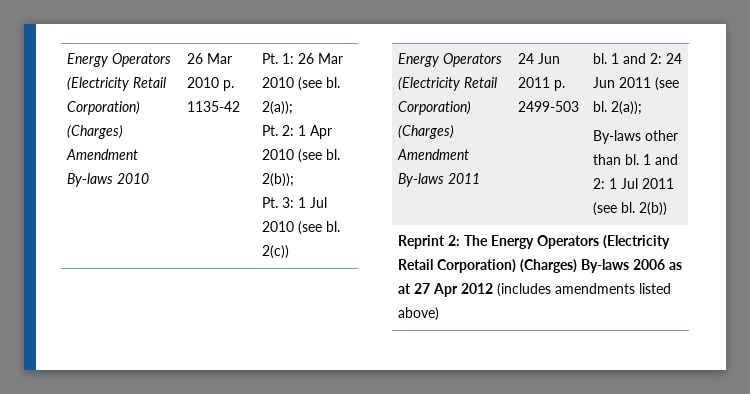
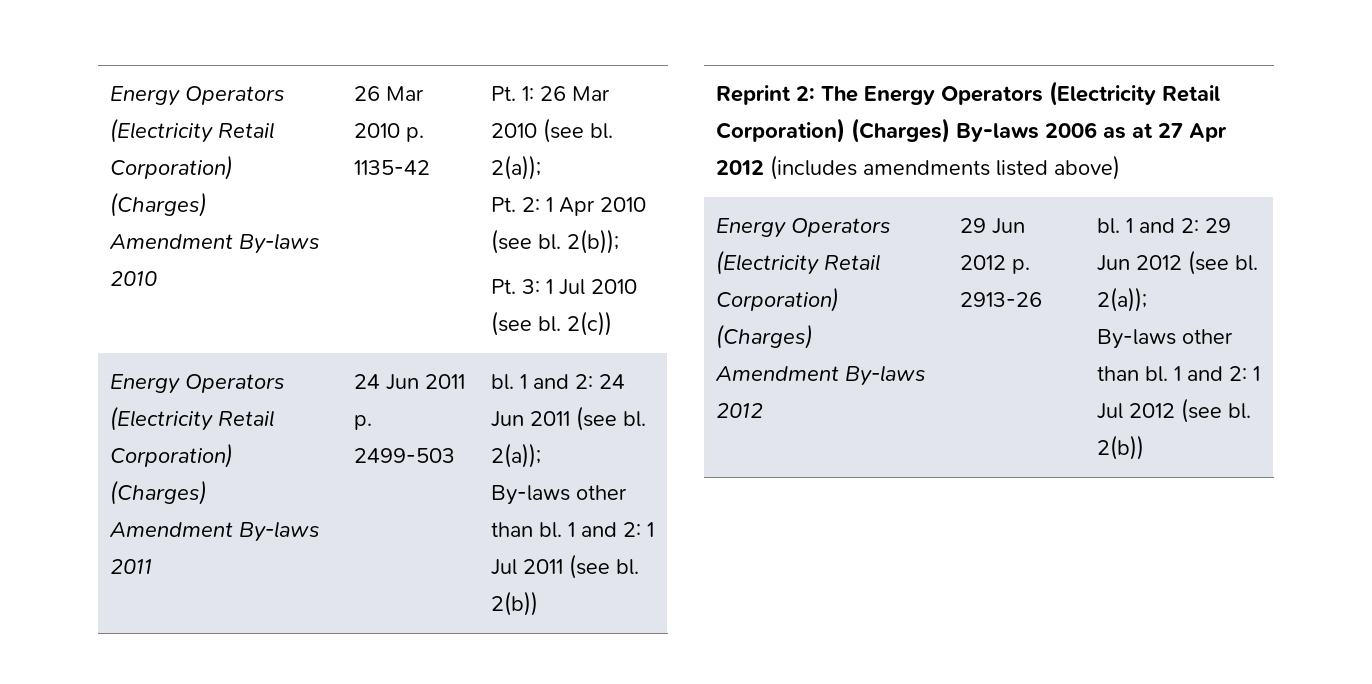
(439, 314) none -> [716,218,892,238] [716,250,881,275] [716,287,840,312] [716,324,814,349] [715,365,927,386] [716,403,764,418] [960,218,1026,234] [960,255,1031,274] [960,292,1043,307] [1097,218,1232,234] [1097,250,1259,275] [1097,287,1148,312] [1097,329,1234,349] [1097,366,1261,382] [1097,398,1252,423] [1097,435,1145,460] // Energy Operators (Electricity Retail Corporation) (Charges) Amendment By-laws 2012 | 29 Jun 2012 p. 2913-26 | bl. 1 and 2: 29 Jun 2012 (see bl. 2(a)); // By-laws other than bl. 1 and 2: 1 Jul 2012 (see bl. 2(b))

